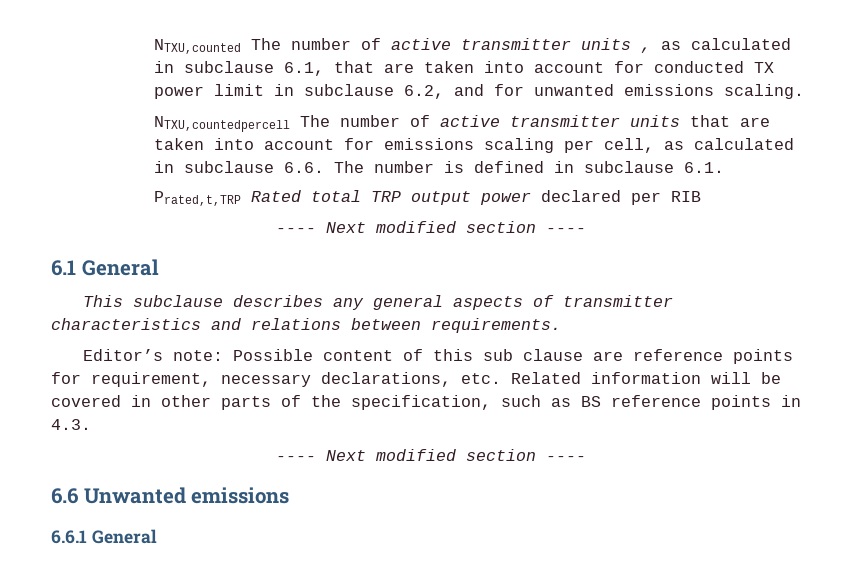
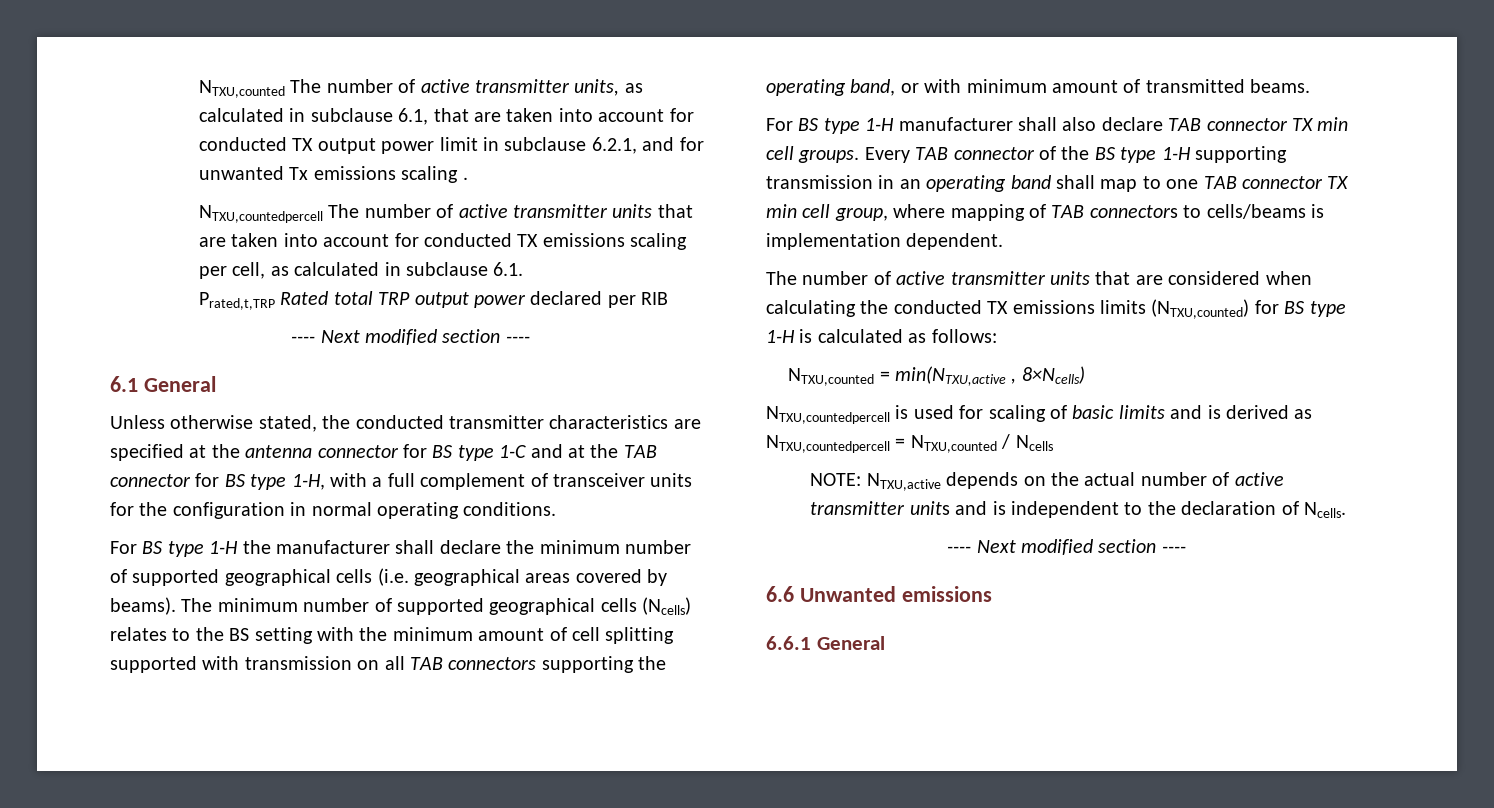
[581,38,652,53] units , -> [574,79,620,96] units,
(775, 67) none -> [317,138,376,154] output
[404,85,445,99] 6.2, -> [591,137,637,154] 6.2.1,
[624,84,805,99] emissions scaling. -> [289,166,468,183] Tx emissions scaling .
(375, 144) none -> [423,233,539,247] conducted TX
[284,161,675,173] 6.6. The number is defined in subclause -> (488, 269) none
[83,295,674,310] [51,318,561,333] [83,349,794,364] [51,372,781,387] [51,395,801,410] [51,419,91,430] This subclause describes any general aspects of transmitter characteristics and relations between requirements. // Editor’s note: Possible content of this sub clause are reference points for requirement, necessary declarations, etc. Related information will be covered in other parts of the specification, such as BS reference points in 4.3. -> [110,415,701,432] [110,444,657,461] [110,473,693,490] [110,502,557,519] [110,540,691,557] [110,568,668,586] [110,597,692,615] [110,627,675,644] [110,656,667,673] [766,79,1311,96] [766,117,1349,134] [766,146,1287,163] [766,175,1350,192] [766,204,1324,221] [766,233,1004,250] [766,271,1312,285] [766,299,1346,319] [766,329,997,343] [788,366,1085,386] [766,405,1313,424] [766,434,1053,453] [810,472,1284,491] [810,501,1347,518] Unless otherwise stated, the conducted transmitter characteristics are specified at the antenna connector for BS type 1-C and at the TAB connector for BS type 1-H, with a full complement of transceiver units for the configuration in normal operating conditions. // For BS type 1-H the manufacturer shall declare the minimum number of supported geographical cells (i.e. geographical areas covered by beams). The minimum number of supported geographical cells (Ncells) relates to the BS setting with the minimum amount of cell splitting supported with transmission on all TAB connectors supporting the operating band, or with minimum amount of transmitted beams. // For BS type 1-H manufacturer shall also declare TAB connector TX min cell groups. Every TAB connector of the BS type 1-H supporting transmission in an operating band shall map to one TAB connector TX min cell group, where mapping of TAB connectors to cells/beams is implementation dependent. // The number of active transmitter units that are considered when calculating the conducted TX emissions limits (NTXU,counted) for BS type 1-H is calculated as follows: // NTXU,counted = min(NTXU,active , 8×Ncells) // NTXU,countedpercell is used for scaling of basic limits and is derived as NTXU,countedpercell = NTXU,counted / Ncells // NOTE: NTXU,active depends on the actual number of active transmitter units and is independent to the declaration of Ncells.

